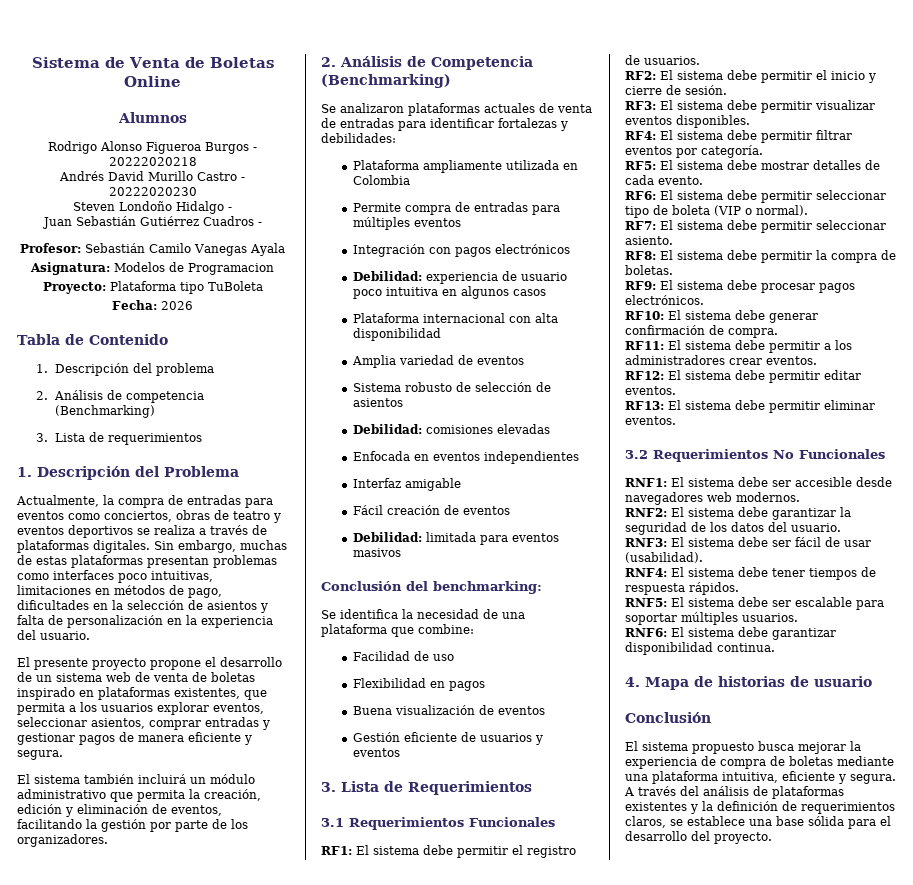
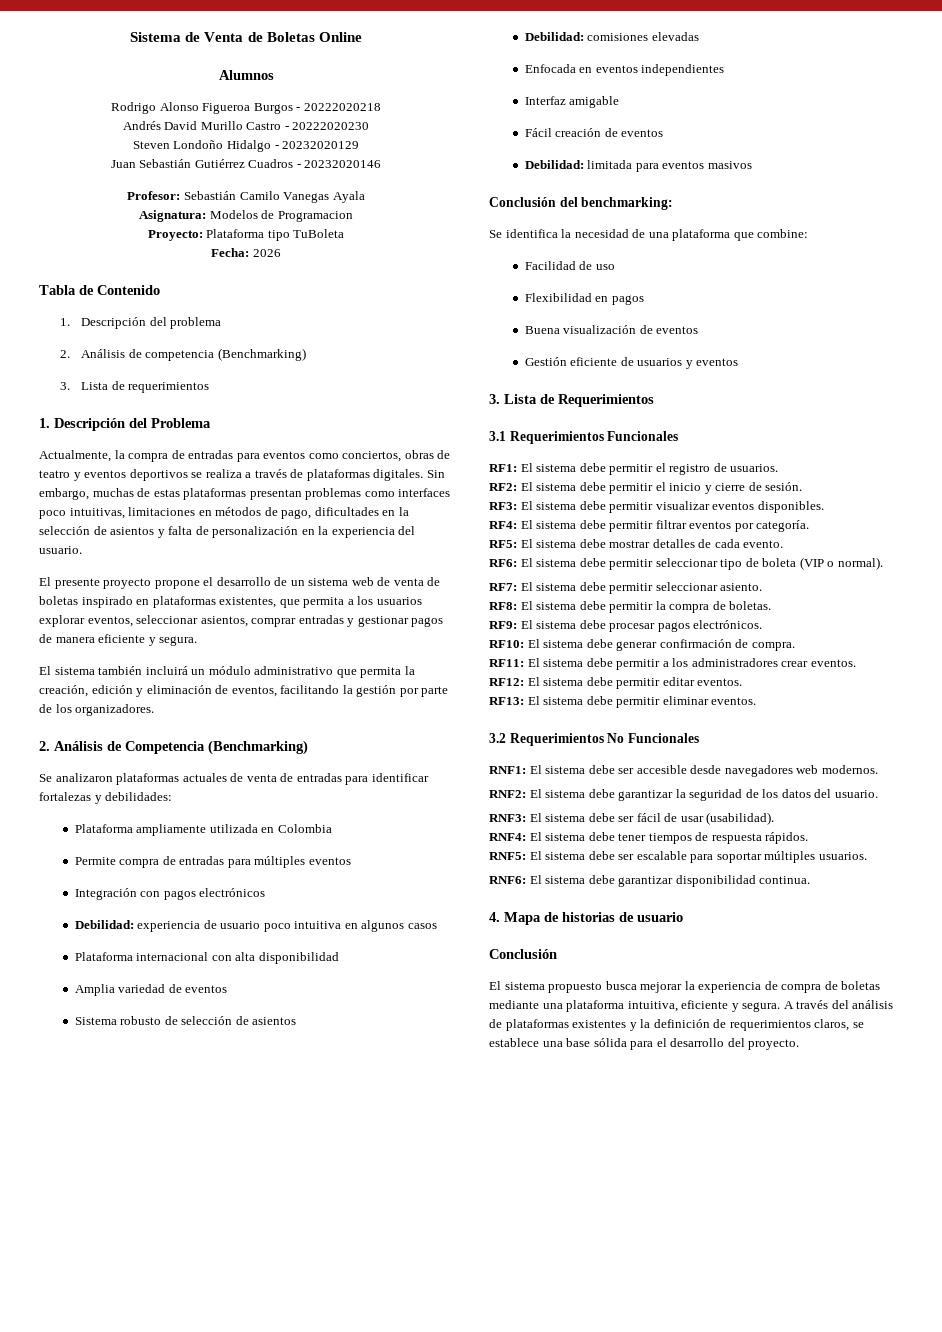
(232, 209) none -> [282,141,360,149] 20232020129
(262, 224) none -> [304,160,382,168] 20232020146

